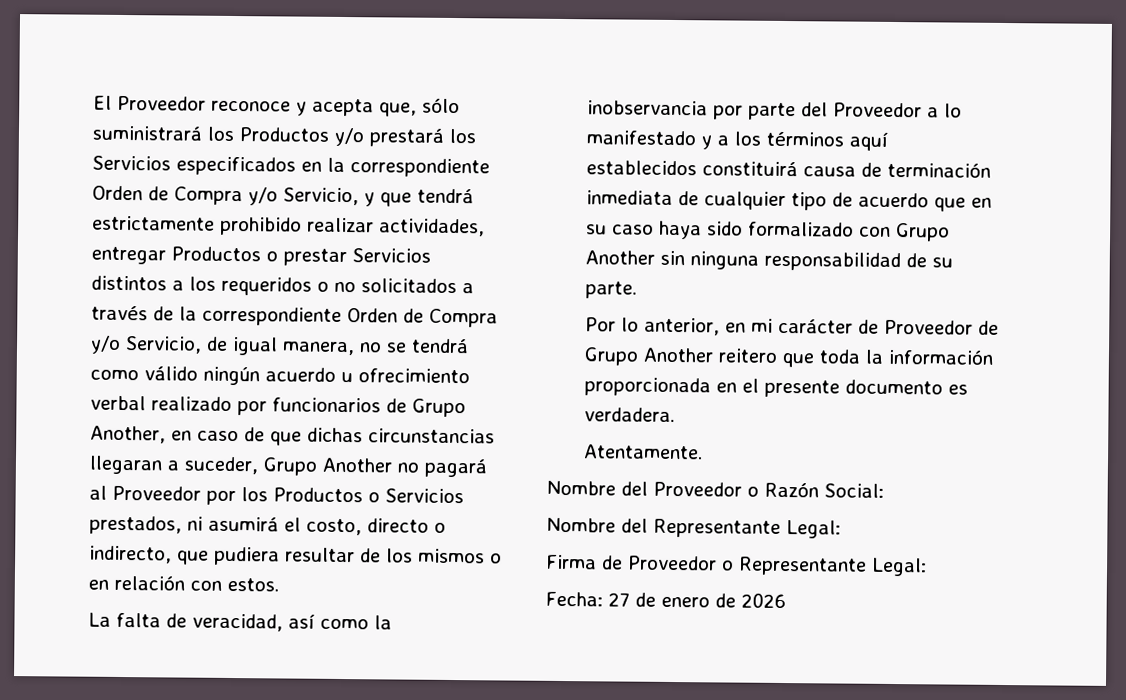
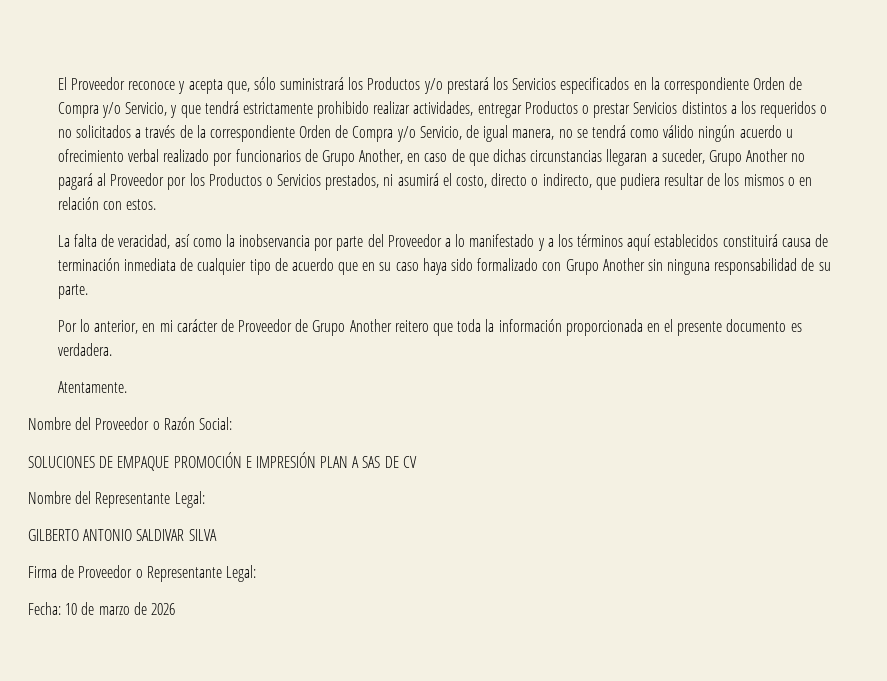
(884, 490) none -> [28,452,417,471] // SOLUCIONES DE EMPAQUE PROMOCIÓN E IMPRESIÓN PLAN A SAS DE CV
(841, 529) none -> [28,529,217,541] // GILBERTO ANTONIO SALDIVAR SILVA
[608,592,710,608] 27 de enero -> [65,602,130,615] 10 de marzo

